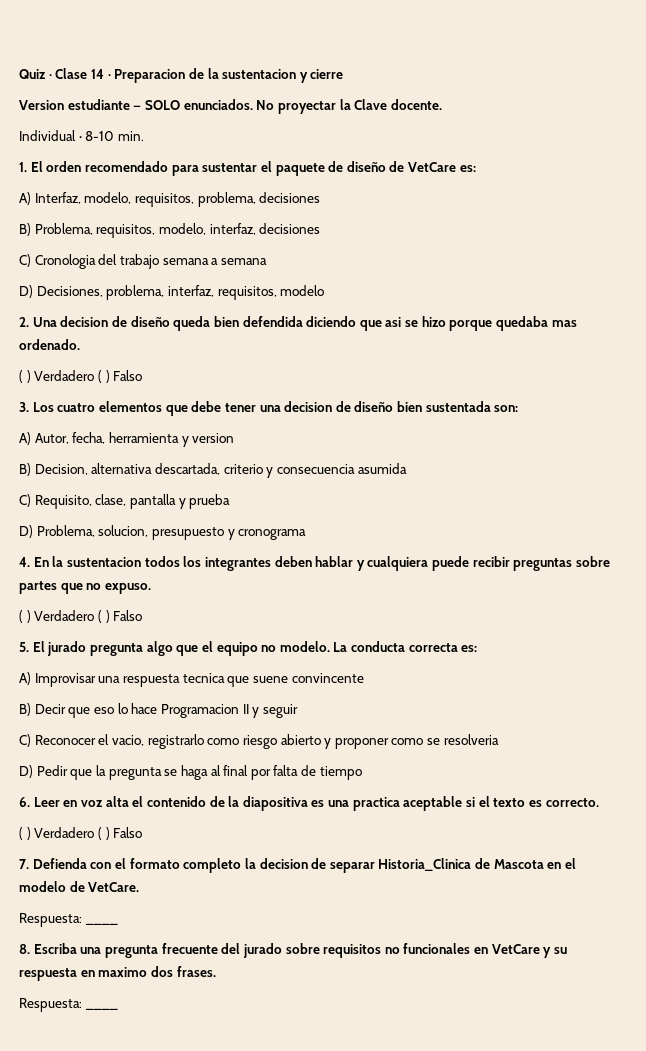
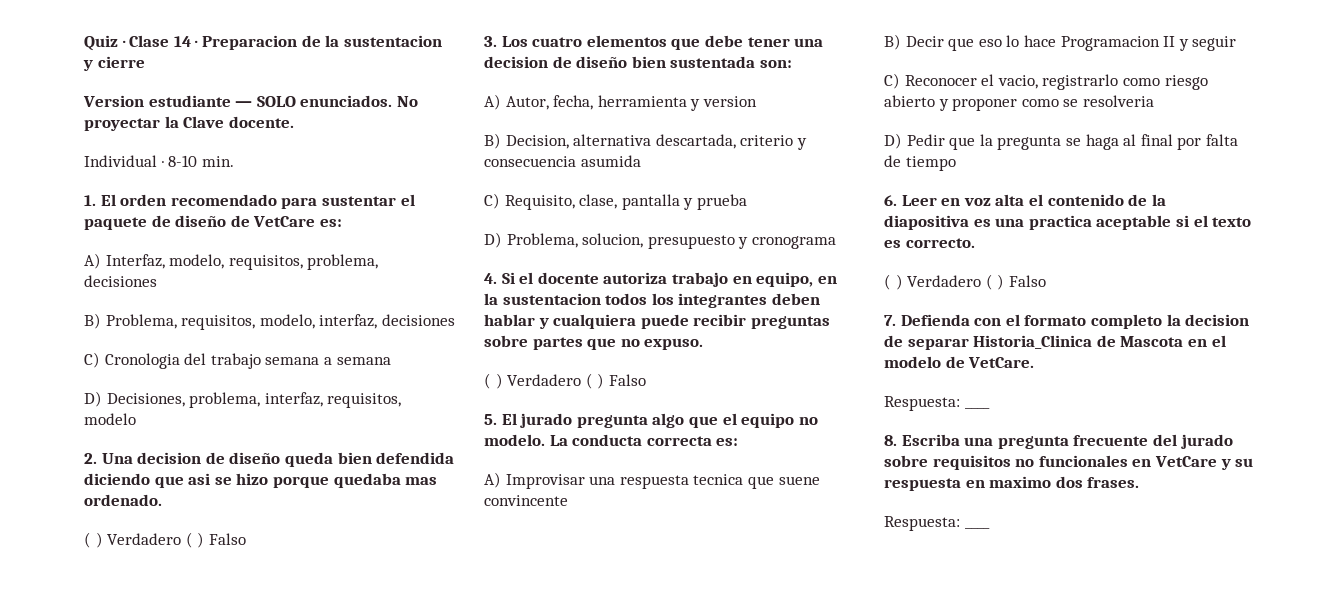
[33,557,49,567] En -> [501,272,837,287] Si el docente autoriza trabajo en equipo, en

